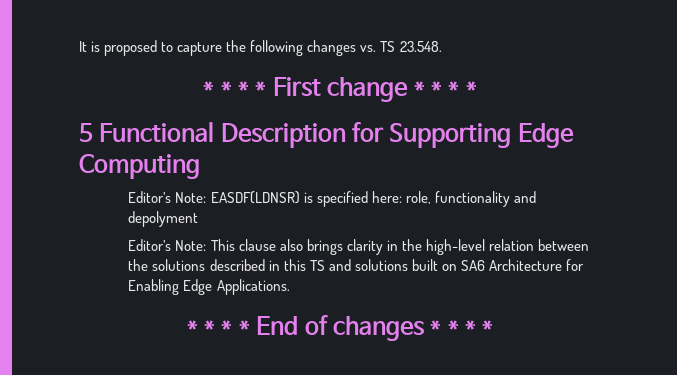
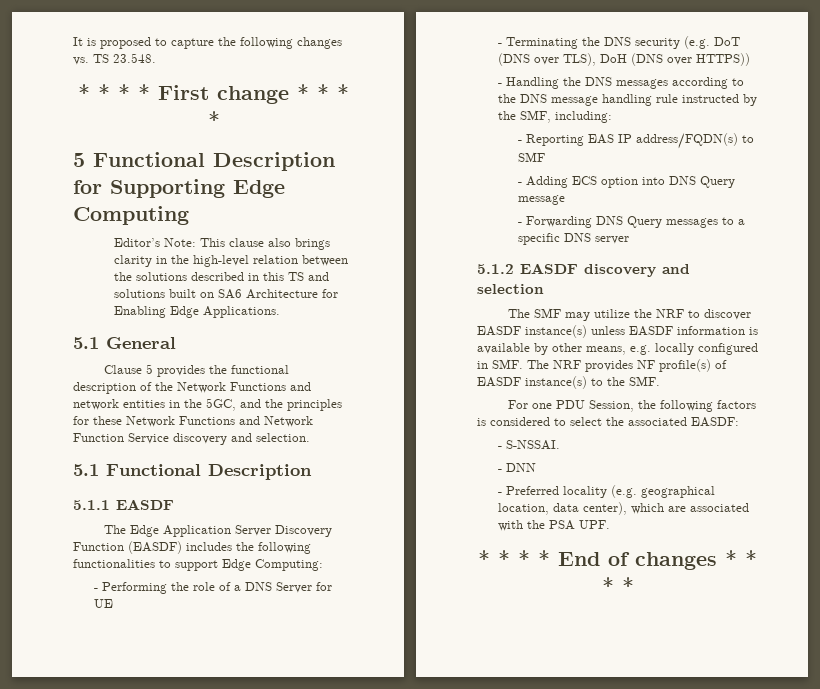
[128,191,536,207] [128,211,199,227] // Editor’s Note: EASDF(LDNSR) is specified here: role, functionality and depolyment -> (189, 215) none
(290, 287) none -> [73,337,176,349] [104,364,290,377] [73,382,311,394] [73,398,342,411] [73,416,313,427] [73,433,310,445] [73,464,312,480] [73,499,174,510] [104,525,333,537] [73,541,311,554] [73,559,323,571] [93,582,332,594] [93,599,113,608] [497,36,740,49] [497,53,750,66] [497,77,744,89] [497,94,757,106] [497,110,612,123] [518,133,755,149] [518,152,546,162] [518,176,736,188] [518,195,566,205] [518,216,746,228] [518,233,630,245] [477,263,690,277] [477,284,544,294] [508,308,752,321] [477,325,758,338] [477,343,758,355] [477,359,727,372] [477,376,660,389] [508,400,757,412] [477,417,739,427] [497,440,560,450] [497,463,536,472] [497,485,715,498] [497,502,749,515] [497,520,610,531] // 5.1 General // Clause 5 provides the functional description of the Network Functions and network entities in the 5GC, and the principles for these Network Functions and Network Function Service discovery and selection. // 5.1 Functional Description // 5.1.1 EASDF // The Edge Application Server Discovery Function (EASDF) includes the following functionalities to support Edge Computing: // - Performing the role of a DNS Server for UE // - Terminating the DNS security (e.g. DoT (DNS over TLS), DoH (DNS over HTTPS)) // - Handling the DNS messages according to the DNS message handling rule instructed by the SMF, including: // - Reporting EAS IP address/FQDN(s) to SMF // - Adding ECS option into DNS Query message // - Forwarding DNS Query messages to a specific DNS server // 5.1.2 EASDF discovery and selection // The SMF may utilize the NRF to discover EASDF instance(s) unless EASDF information is available by other means, e.g. locally configured in SMF. The NRF provides NF profile(s) of EASDF instance(s) to the SMF. // For one PDU Session, the following factors is considered to select the associated EASDF: // - S-NSSAI. // - DNN // - Preferred locality (e.g. geographical location, data center), which are associated with the PSA UPF.

